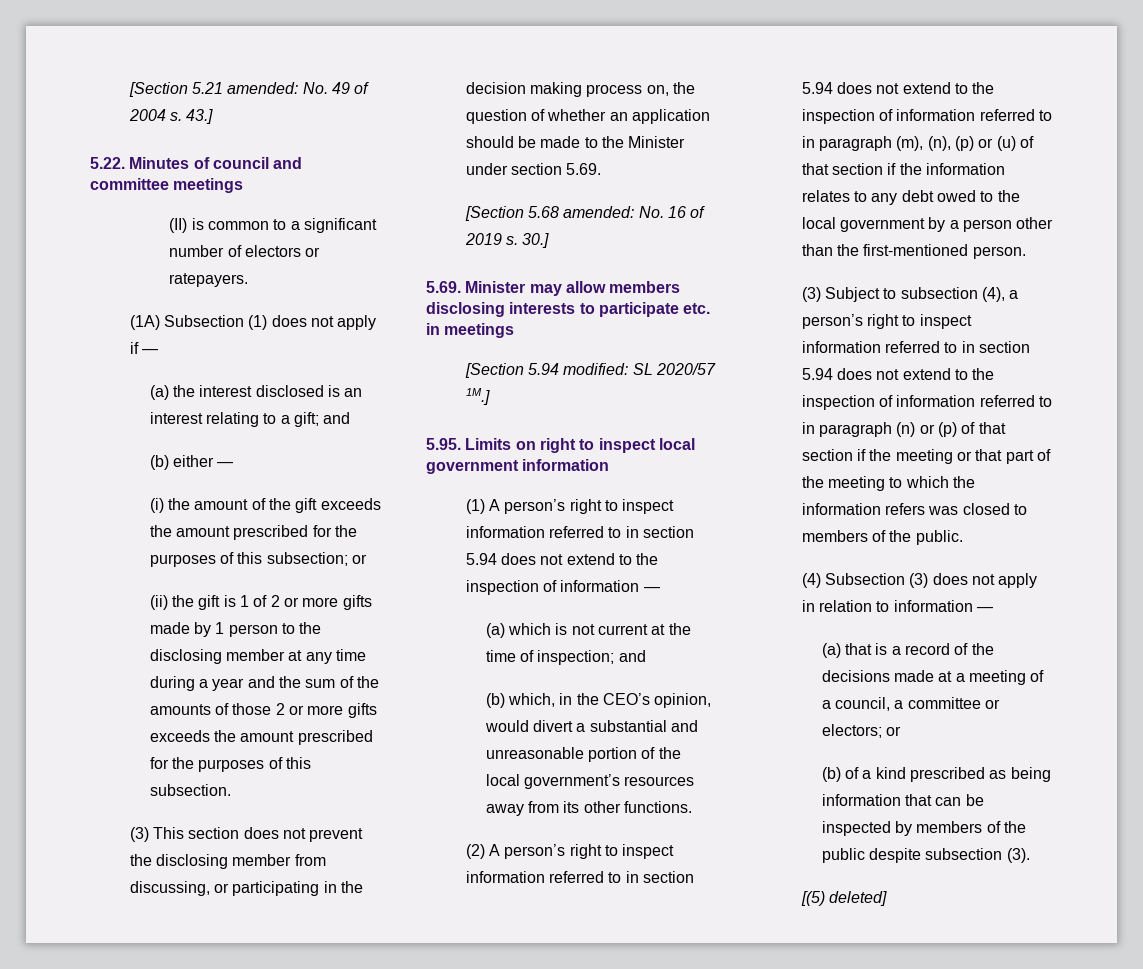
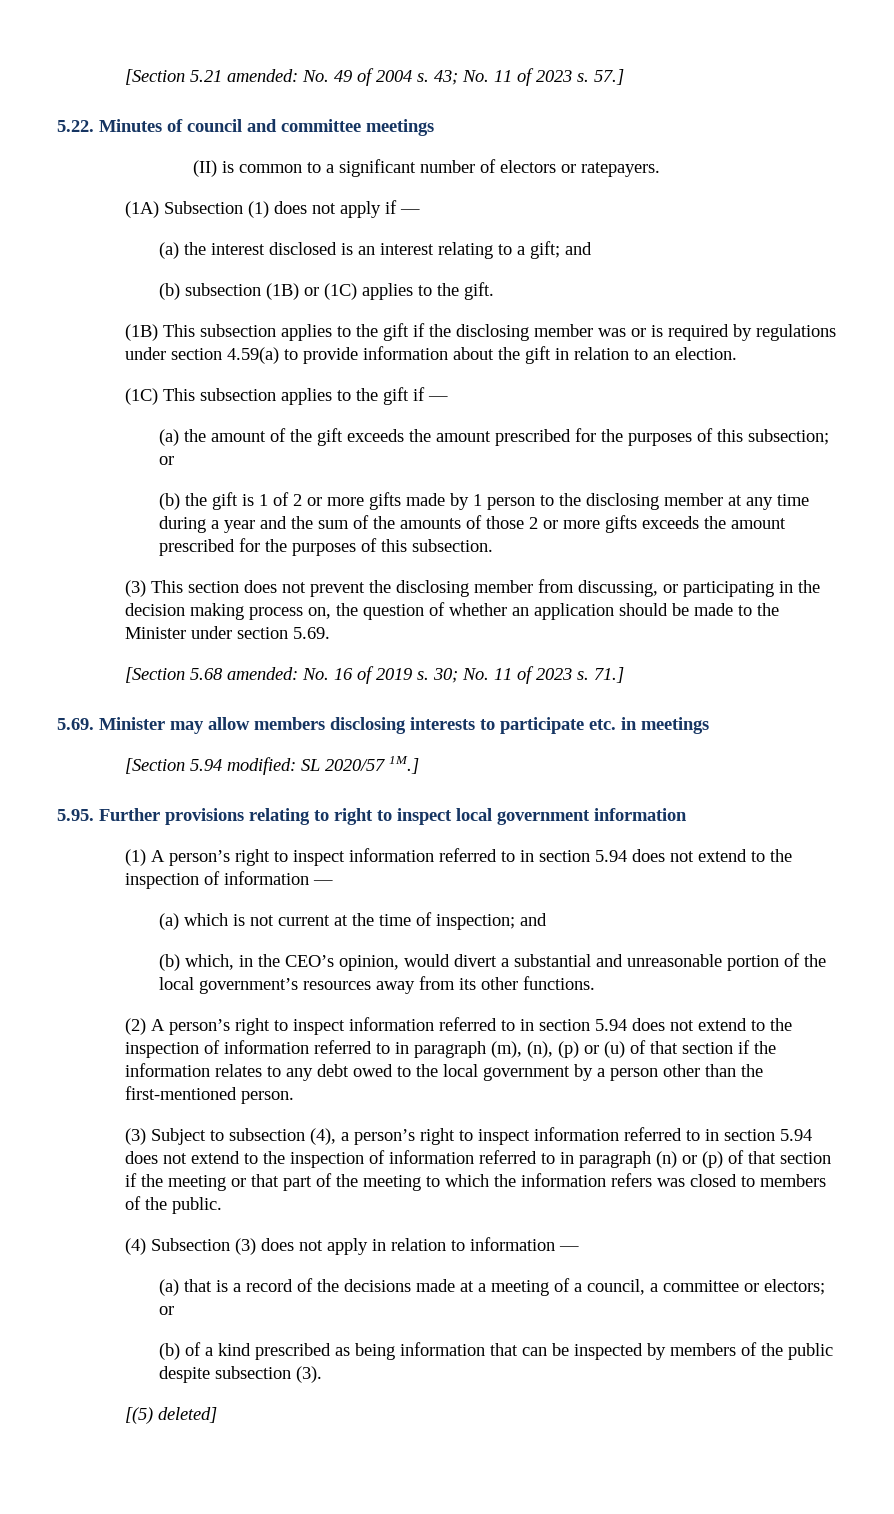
[186,109,214,124] 43.] -> [434,68,625,86] 43; No. 11 of 2023 s. 57.]
[172,455,234,467] [149,498,164,513] either — // (i) -> [185,282,495,300] [125,323,837,341] [125,346,738,364] [125,387,449,405] [159,429,180,446] subsection (1B) or (1C) applies to the gift. // (1B) This subsection applies to the gift if the disclosing member was or is required by regulations under section 4.59(a) to provide information about the gift in relation to an election. // (1C) This subsection applies to the gift if — // (a)
[149,595,168,610] (ii) -> [159,493,181,510] (b)
[522,233,550,248] 30.] -> [433,666,625,684] 30; No. 11 of 2023 s. 71.]
[465,438,536,450] Limits on -> [99,808,329,825] Further provisions relating to

